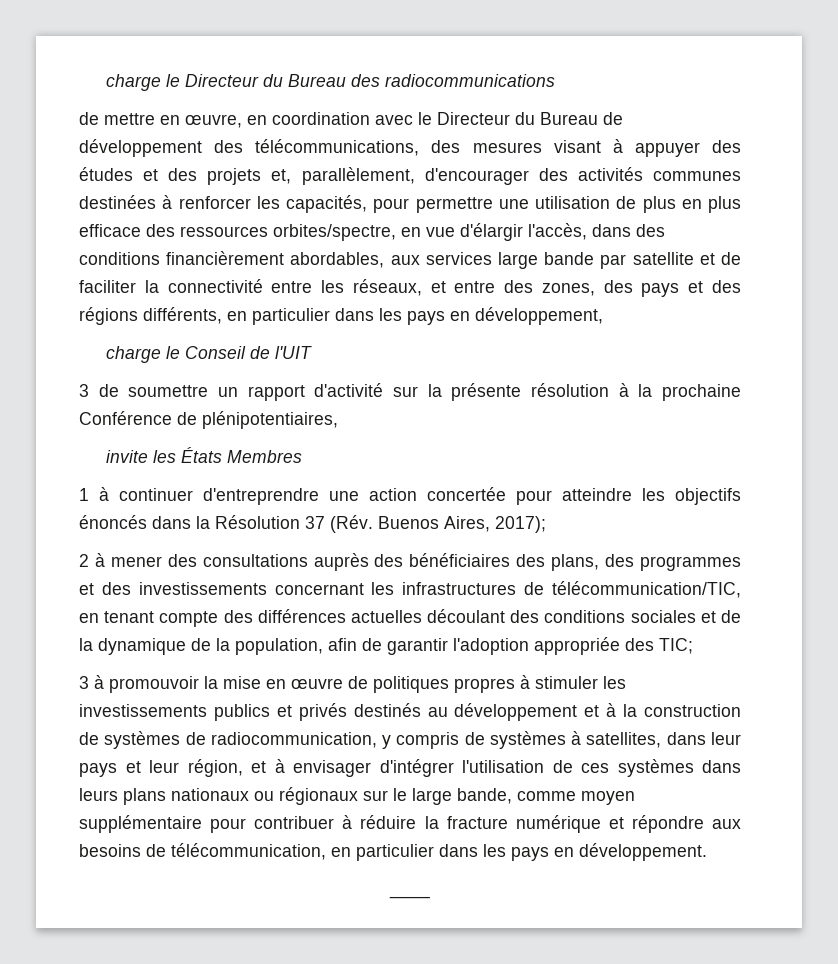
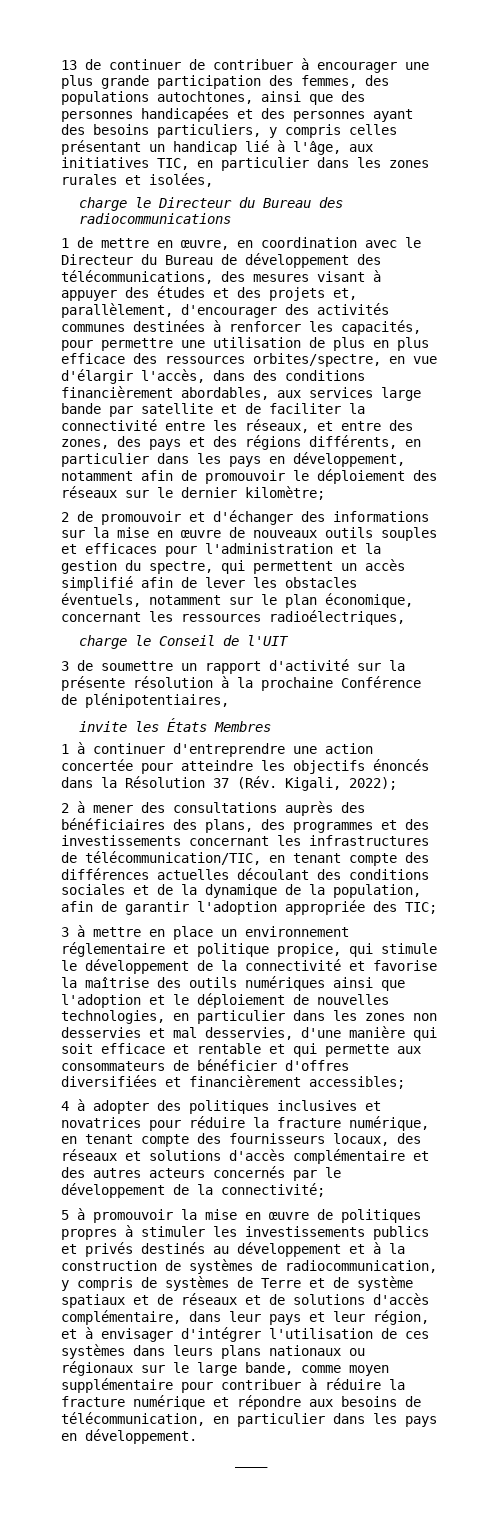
(106, 82) none -> [61,58,429,73] [61,75,389,89] [61,91,365,105] [61,107,413,122] [61,124,397,138] [61,140,373,155] [61,157,429,171] [61,173,213,187] 13 de continuer de contribuer à encourager une plus grande participation des femmes, des populations autochtones, ainsi que des personnes handicapées et des personnes ayant des besoins particuliers, y compris celles présentant un handicap lié à l'âge, aux initiatives TIC, en particulier dans les zones rurales et isolées, //
(556, 80) none -> [61,238,69,248] 1
(603, 316) none -> [61,469,437,484] [61,486,325,500] [61,510,429,525] [61,527,437,541] [61,543,381,557] [61,559,405,574] [61,576,357,591] [61,593,413,608] [61,610,405,625] notamment afin de promouvoir le déploiement des réseaux sur le dernier kilomètre; // 2 de promouvoir et d'échanger des informations sur la mise en œuvre de nouveaux outils souples et efficaces pour l'administration et la gestion du spectre, qui permettent un accès simplifié afin de lever les obstacles éventuels, notamment sur le plan économique, concernant les ressources radioélectriques,
[378,516,546,533] Buenos Aires, 2017); -> [285,777,397,791] Kigali, 2022);
(104, 682) none -> [93,926,349,940] [61,942,437,957] [61,959,437,974] [61,976,405,991] [61,993,389,1008] [61,1010,437,1024] [61,1026,437,1041] [61,1043,421,1057] [61,1059,349,1071] [61,1075,405,1089] [61,1099,381,1114] [61,1116,429,1131] [61,1133,421,1147] [61,1149,429,1164] [61,1166,341,1181] [61,1183,325,1198] [61,1208,85,1220] mettre en place un environnement réglementaire et politique propice, qui stimule le développement de la connectivité et favorise la maîtrise des outils numériques ainsi que l'adoption et le déploiement de nouvelles technologies, en particulier dans les zones non desservies et mal desservies, d'une manière qui soit efficace et rentable et qui permette aux consommateurs de bénéficier d'offres diversifiées et financièrement accessibles; // 4 à adopter des politiques inclusives et novatrices pour réduire la fracture numérique, en tenant compte des fournisseurs locaux, des réseaux et solutions d'accès complémentaire et des autres acteurs concernés par le développement de la connectivité; // 5 à
[571,731,662,748] à satellites, -> [237,1276,413,1291] [61,1293,429,1308] [61,1310,181,1325] de Terre et de système spatiaux et de réseaux et de solutions d'accès complémentaire,

